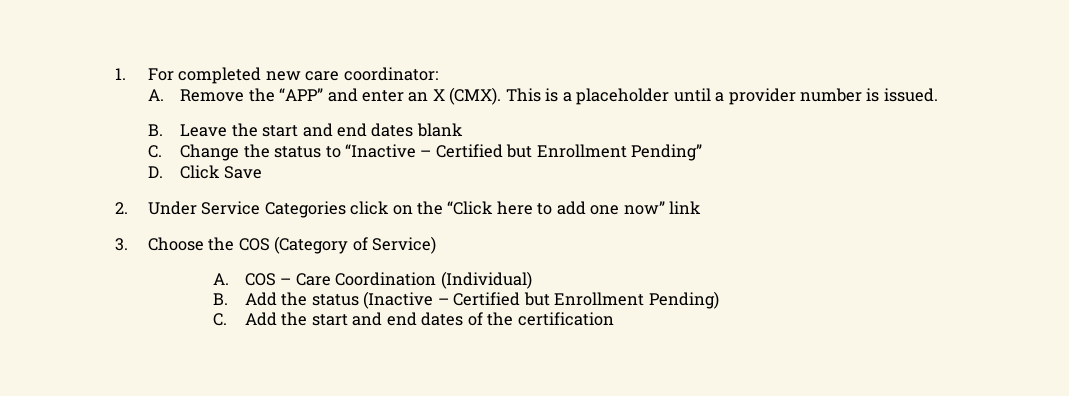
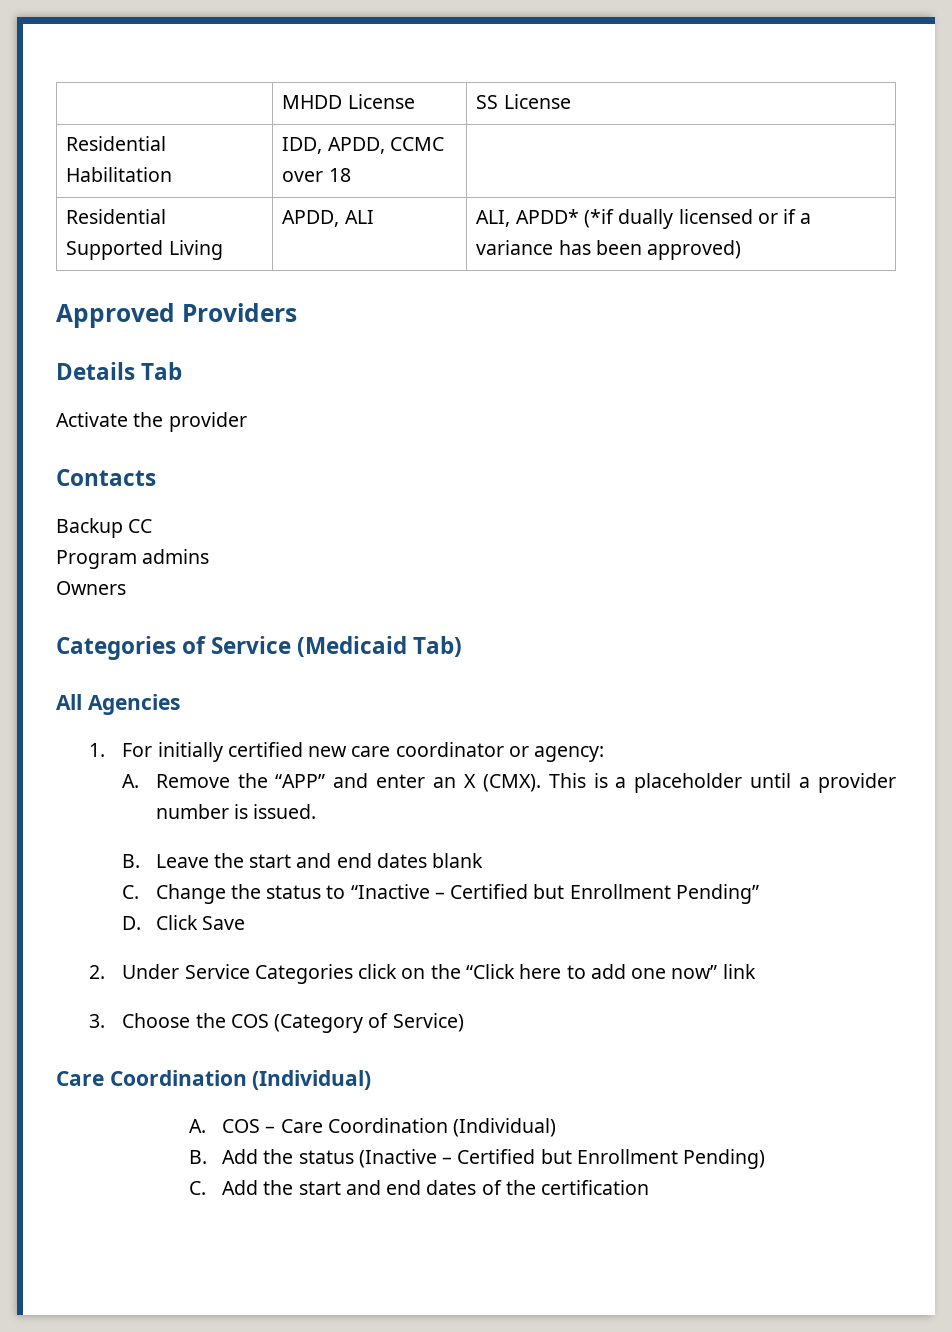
[115,67,438,84] 1. For completed new care coordinator: -> [282,94,415,109] [476,94,571,109] [66,136,167,151] [66,167,173,182] [282,137,445,154] [282,168,351,182] [66,209,167,224] [66,240,223,260] [282,210,374,227] [476,209,812,229] [476,240,742,260] [56,303,297,328] [56,362,183,380] [56,412,247,432] [56,469,156,486] [56,518,153,538] [56,549,210,569] [56,581,126,595] [56,636,463,660] [56,694,180,715] [89,742,605,762] | MHDD License | SS License // Residential Habilitation | IDD, APDD, CCMC over 18 | // Residential Supported Living | APDD, ALI | ALI, APDD* (*if dually licensed or if a variance has been approved) // Approved Providers // Details Tab // Activate the provider // Contacts // Backup CC // Program admins // Owners // Categories of Service (Medicaid Tab) // All Agencies // 1. For initially certified new care coordinator or agency:
(437, 245) none -> [56,1070,372,1090] // Care Coordination (Individual)

